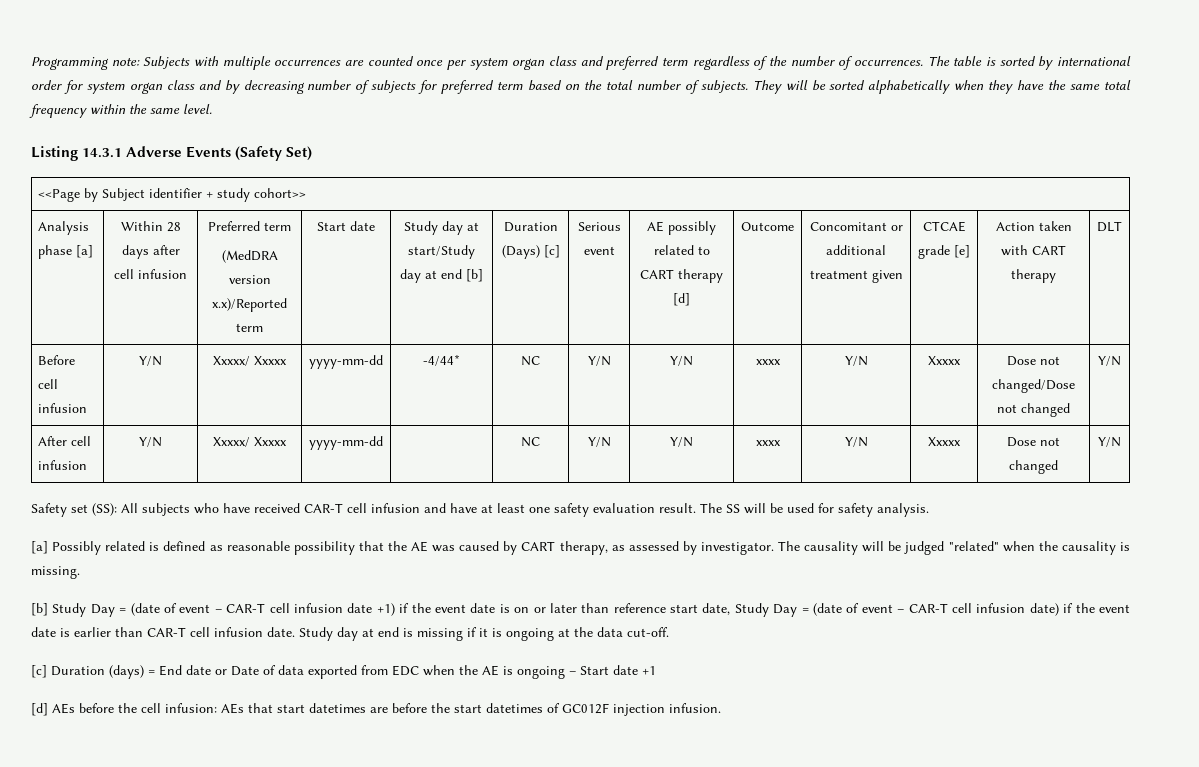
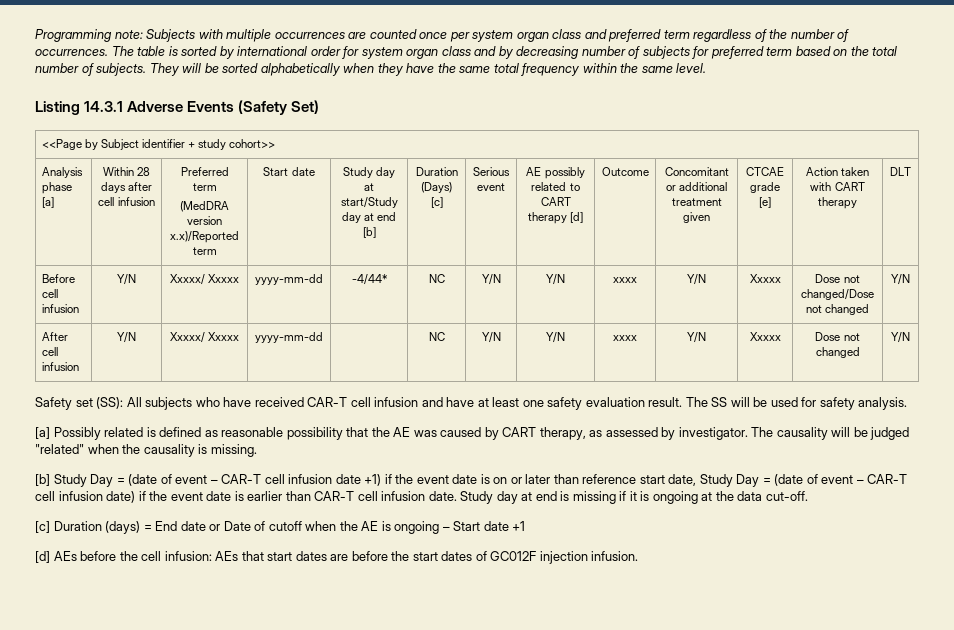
[278,665,419,679] data exported from EDC -> [268,521,302,531] cutoff
[309,703,366,713] datetimes -> [295,551,327,561] dates
[486,703,543,713] datetimes -> [441,551,473,561] dates

